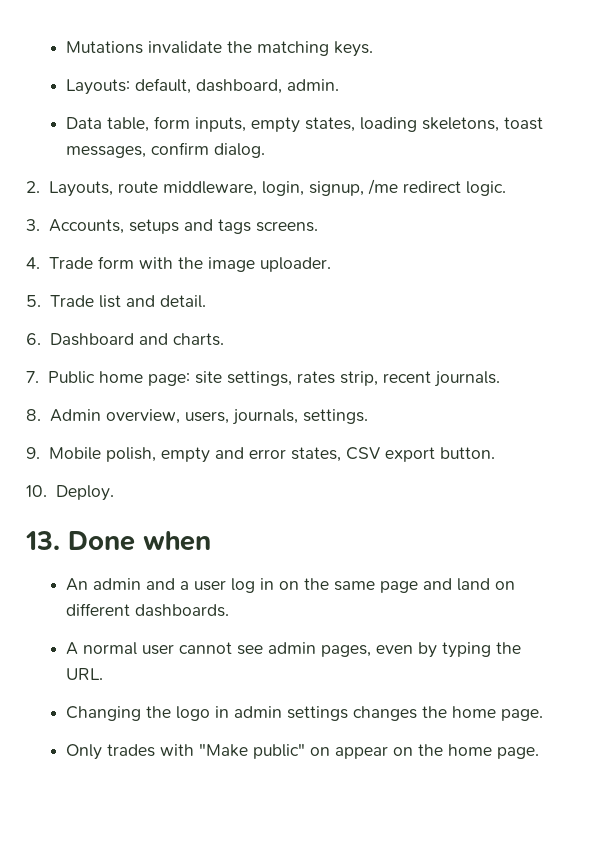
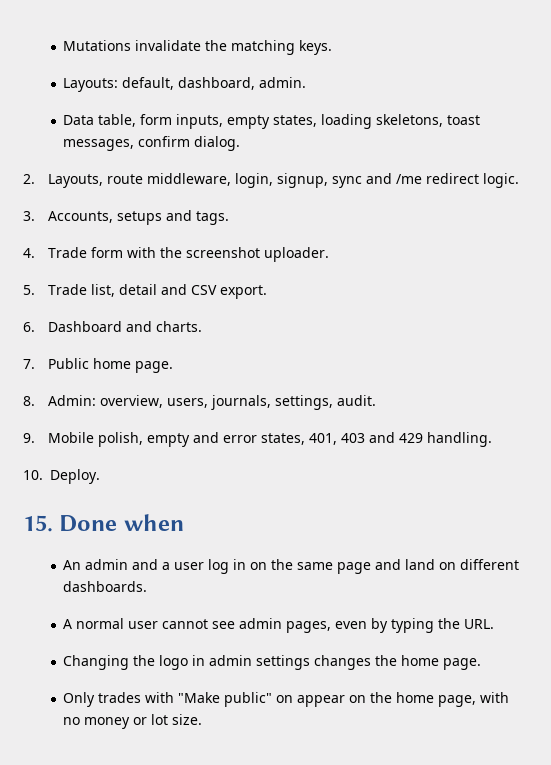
(364, 188) none -> [331,173,392,188] sync and
[217,219,318,234] tags screens. -> [195,211,229,225] tags.
[207,257,255,272] image -> [185,247,260,258] screenshot
[98,295,206,308] list and detail. -> [90,284,267,299] list, detail and CSV export.
[147,371,500,387] page: site settings, rates strip, recent journals. -> [134,361,173,373] page.
[49,409,101,422] Admin -> [47,395,96,406] Admin:
[302,409,368,424] settings. -> [274,395,376,410] settings, audit.
[345,447,495,462] CSV export button. -> [308,432,492,447] 401, 403 and 429 handling.
[25,531,60,550] 13. -> [23,515,53,532] 15.
[497,747,540,759] page. -> [438,692,510,707] [63,714,203,729] page, with no money or lot size.

